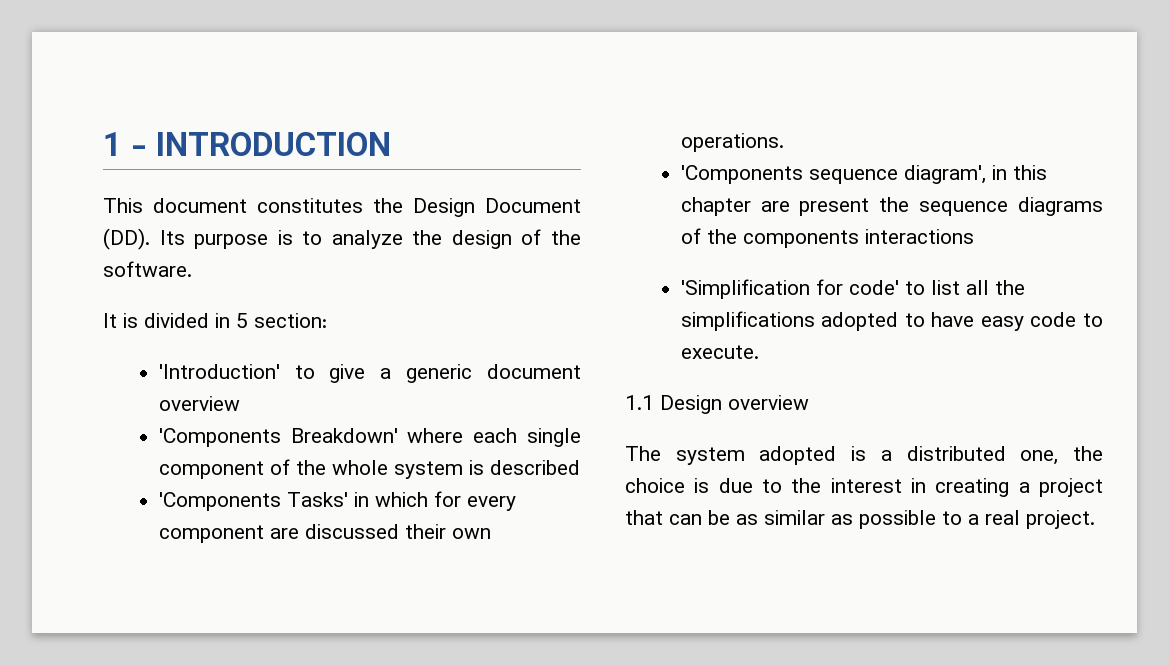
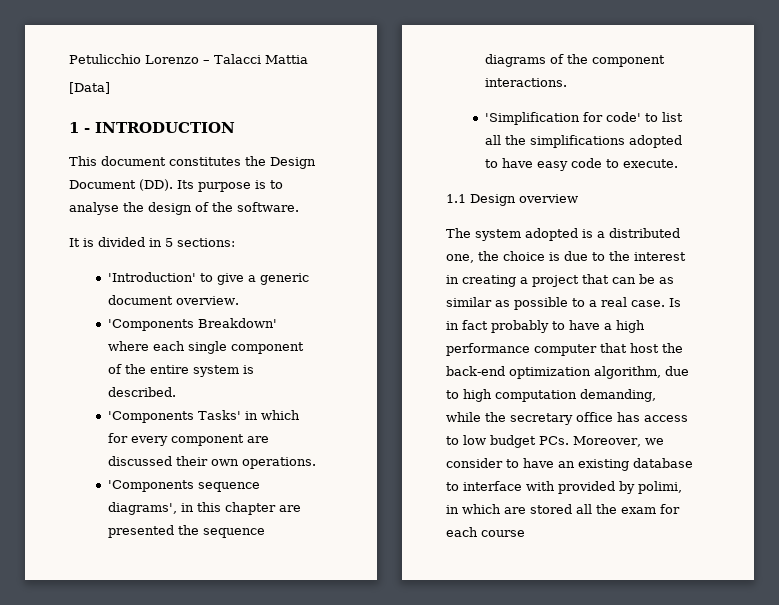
(103, 144) none -> [69,54,308,64] [69,82,110,94] Petulicchio Lorenzo – Talacci Mattia // [Data] //
[331,230,403,249] analyze -> [69,202,119,215] analyse
[254,313,327,328] section: -> [177,238,235,247] sections:
[158,396,240,411] overview -> [175,296,239,305] overview.
[331,460,388,475] whole -> [149,365,189,374] entire
[489,460,580,475] described -> [107,387,176,397] described.
[903,165,986,184] diagram', -> [107,502,177,515] diagrams',
[799,198,870,216] present -> [107,525,174,538] presented
[742,229,974,248] components interactions -> [591,55,665,67] [484,78,567,87] component interactions.
[1026,510,1095,529] project. -> [631,298,681,307] [446,320,645,333] [446,343,683,356] [446,366,689,379] [446,389,656,402] [446,412,688,425] [446,435,664,448] [446,458,693,471] [446,481,682,494] [446,504,680,514] [446,527,525,537] case. Is in fact probably to have a high performance computer that host the back-end optimization algorithm, due to high computation demanding, while the secretary office has access to low budget PCs. Moreover, we consider to have an existing database to interface with provided by polimi, in which are stored all the exam for each course

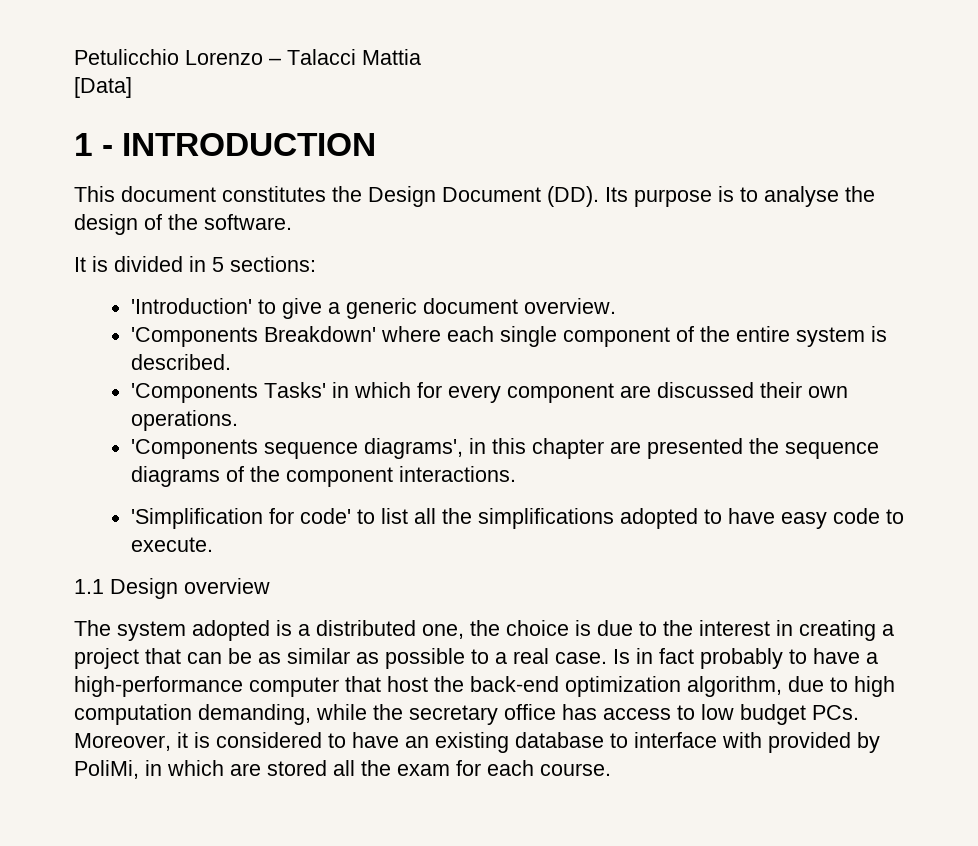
[616,320,645,333] [446,343,530,356] high performance -> [74,676,243,697] high-performance
[644,438,664,445] [446,458,503,468] we consider -> [177,732,322,748] it is considered
[638,481,682,494] polimi, -> [74,760,139,779] PoliMi,
[481,530,525,537] course -> [540,763,611,776] course.

